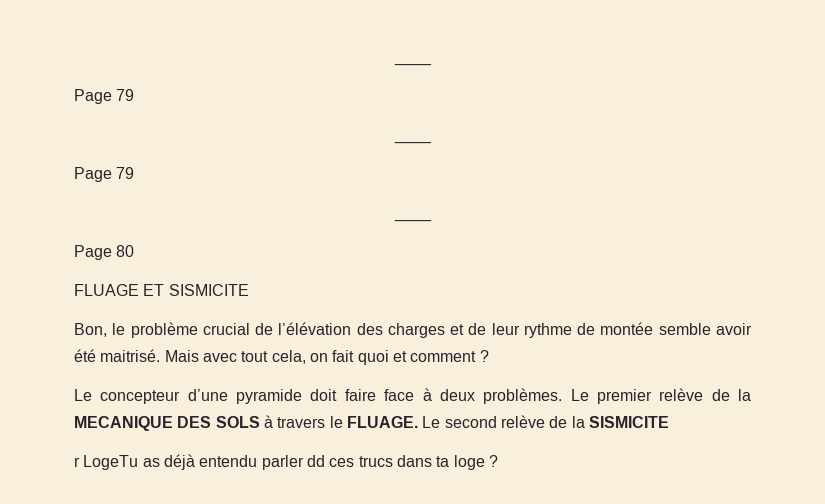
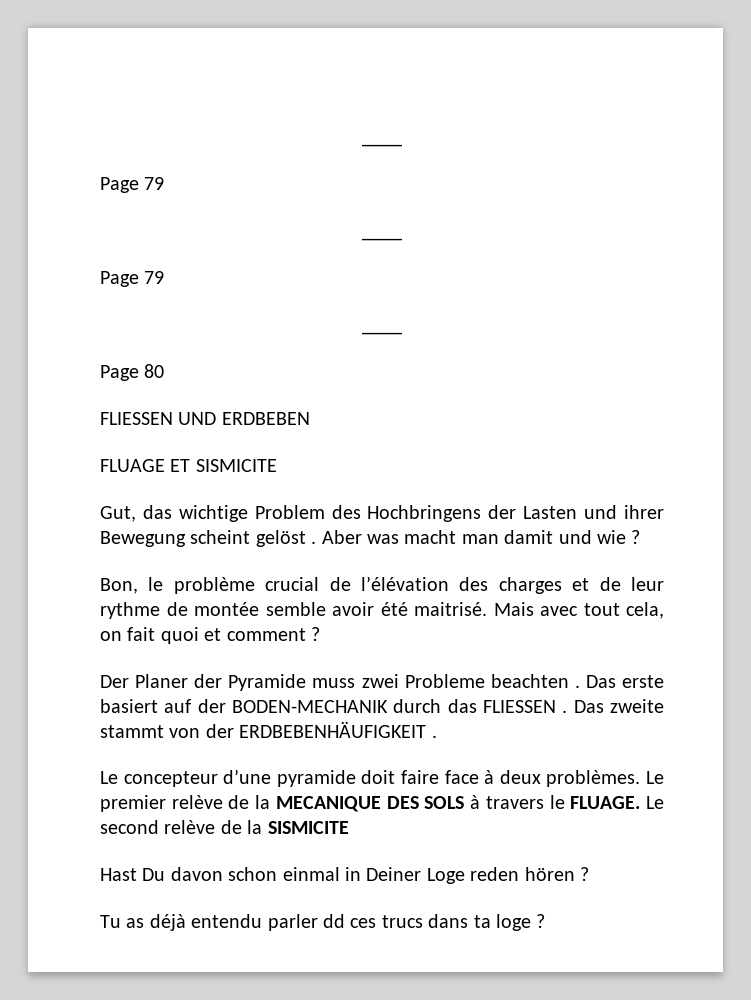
(135, 251) none -> [100,412,310,425] // FLIESSEN UND ERDBEBEN
(249, 290) none -> [100,505,665,522] [100,530,641,547] // Gut, das wichtige Problem des Hochbringens der Lasten und ihrer Bewegung scheint gelöst . Aber was macht man damit und wie ?
(489, 356) none -> [100,674,665,691] [100,699,664,713] [100,721,437,738] // Der Planer der Pyramide muss zwei Probleme beachten . Das erste basiert auf der BODEN-MECHANIK durch das FLIESSEN . Das zweite stammt von der ERDBEBENHÄUFIGKEIT .
[74,455,139,470] r LogeTu -> [100,867,589,884] [100,915,121,928] Hast Du davon schon einmal in Deiner Loge reden hören ? // Tu

